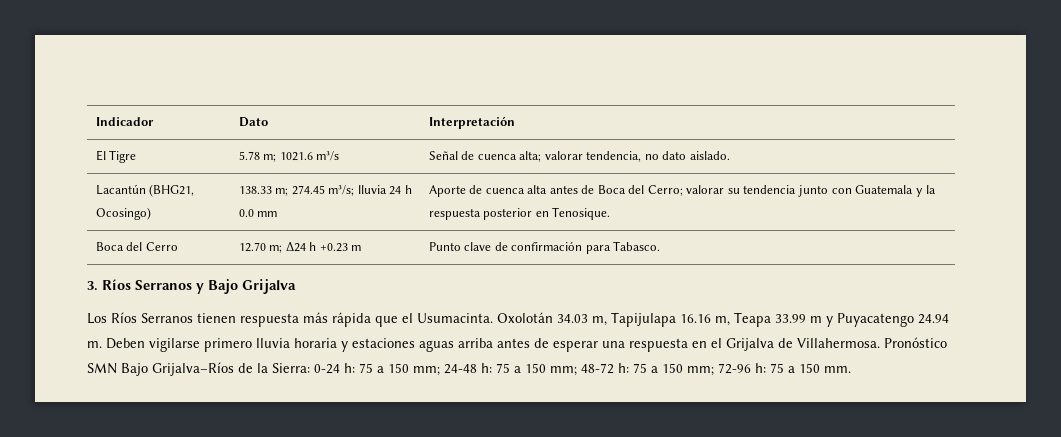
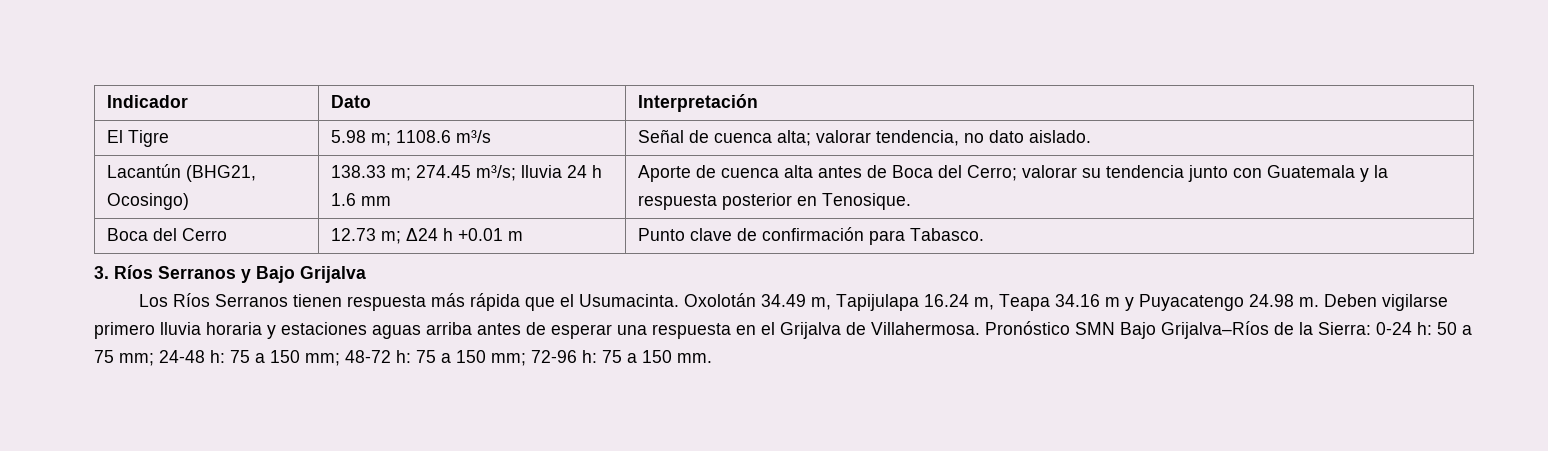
[238,151,313,162] 5.78 m; 1021.6 -> [330,130,451,146] 5.98 m; 1108.6
[238,209,254,217] 0.0 -> [330,193,356,206] 1.6
[238,242,266,252] 12.70 -> [330,228,376,241] 12.73
[319,243,348,252] +0.23 -> [457,228,503,241] +0.01
[557,314,588,323] 34.03 -> [760,294,806,307] 34.49
[680,314,711,323] 16.16 -> [923,294,969,307] 16.24
[775,314,806,323] 33.99 -> [1054,294,1100,307] 34.16
[918,314,949,324] 24.94 -> [1248,294,1294,307] 24.98
[359,363,409,373] 75 a 150 -> [1437,322,1472,335] [94,350,114,363] 50 a 75

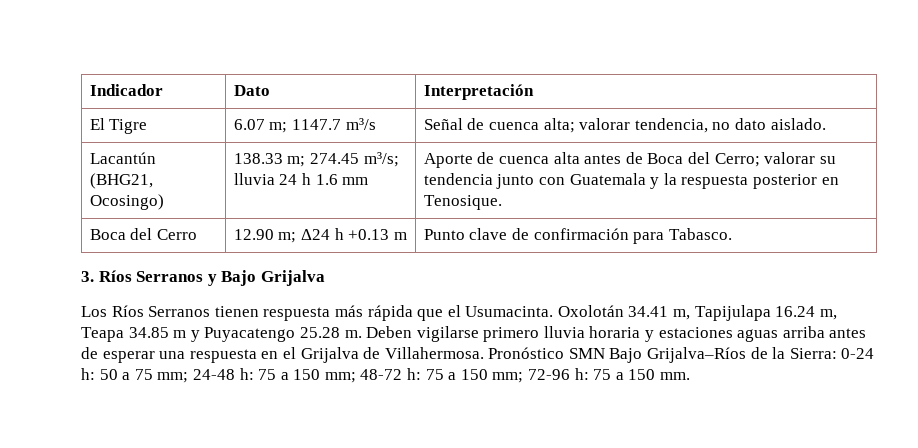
[330,130,451,146] 5.98 m; 1108.6 -> [233,119,341,133] 6.07 m; 1147.7
[330,228,376,241] 12.73 -> [233,229,274,240] 12.90
[457,228,503,241] +0.01 -> [348,229,390,240] +0.13
[760,294,806,307] 34.49 -> [628,306,669,317] 34.41
[1054,294,1100,307] 34.16 -> [128,327,169,338] 34.85
[1248,294,1294,307] 24.98 -> [299,327,340,338] 25.28

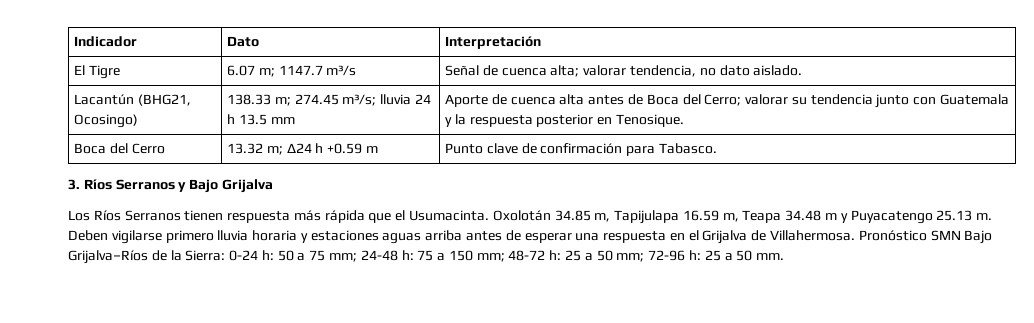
[315,174,338,185] 1.6 -> [238,114,267,125] 13.5
[233,229,274,240] 12.90 -> [227,143,264,154] 13.32
[348,229,390,240] +0.13 -> [327,143,363,154] +0.59
[628,306,669,317] 34.41 -> [554,210,591,221] 34.85
[775,306,816,317] 16.24 -> [682,210,719,221] 16.59
[128,327,169,338] 34.85 -> [785,210,822,221] 34.48
[299,327,340,338] 25.28 -> [936,210,973,221] 25.13
[425,368,656,383] 75 a 150 mm; 72-96 h: 75 a 150 -> [565,250,753,262] 25 a 50 mm; 72-96 h: 25 a 50

